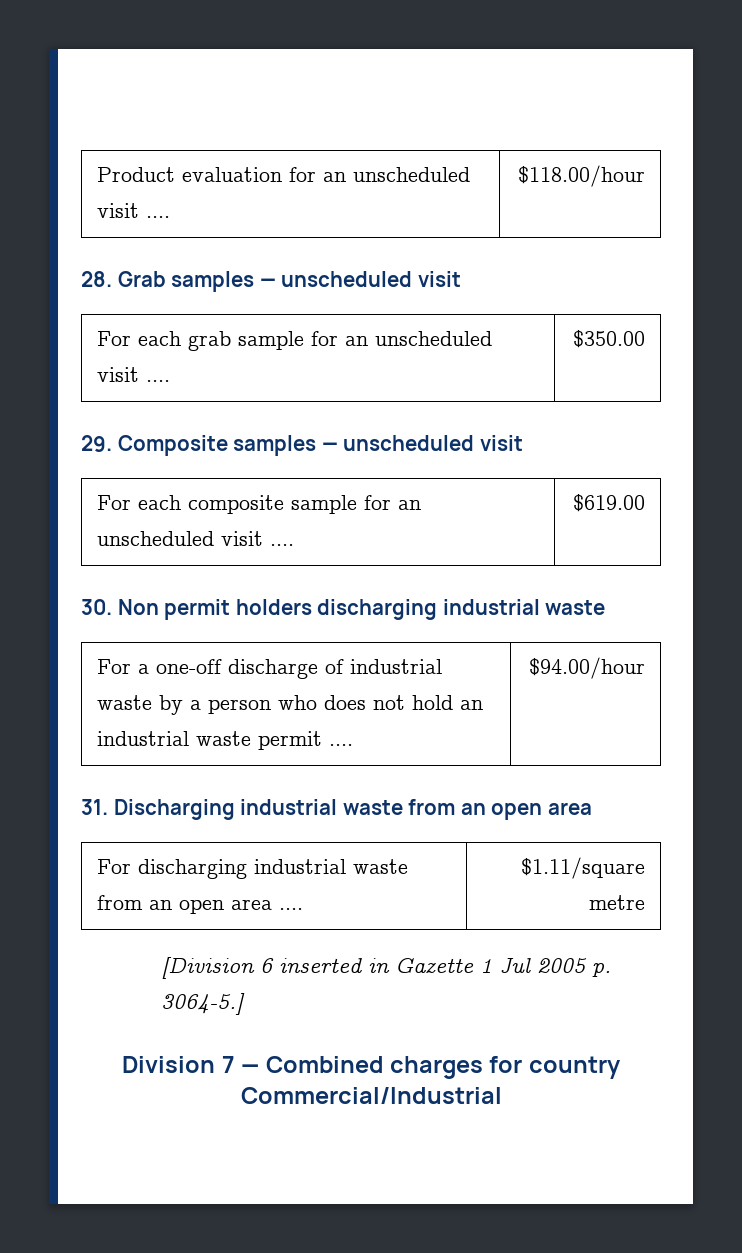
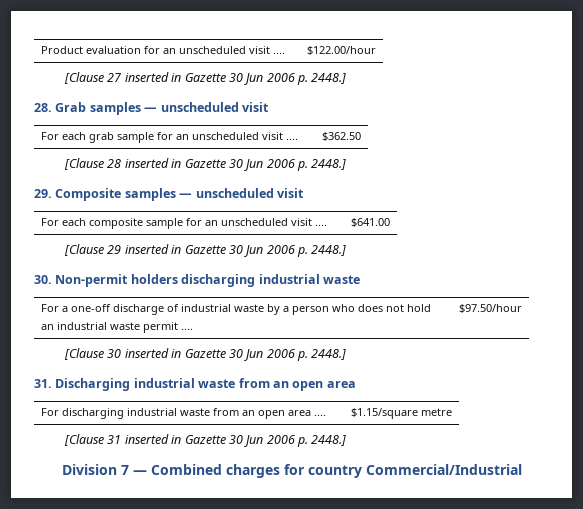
[517,165,645,187] $118.00/hour -> [306,46,376,55] [64,72,347,85] $122.00/hour // [Clause 27 inserted in Gazette 30 Jun 2006 p. 2448.]
[572,330,645,348] $350.00 -> [321,132,361,141] [64,158,347,171] $362.50 // [Clause 28 inserted in Gazette 30 Jun 2006 p. 2448.]
[572,494,645,512] $619.00 -> [350,218,390,227] [64,244,347,257] $641.00 // [Clause 29 inserted in Gazette 30 Jun 2006 p. 2448.]
[117,599,231,620] Non permit -> [55,274,129,287] Non-permit
(454, 702) none -> (432, 308) //
[528,657,645,679] $94.00/hour -> [458,304,522,313] [64,348,347,361] $97.50/hour // [Clause 30 inserted in Gazette 30 Jun 2006 p. 2448.]
[520,857,645,879] $1.11/square -> [350,408,418,419] $1.15/square
[160,957,611,979] [160,993,245,1015] [Division 6 inserted in Gazette 1 Jul 2005 p. 3064-5.] -> [64,434,347,447] [Clause 31 inserted in Gazette 30 Jun 2006 p. 2448.]

